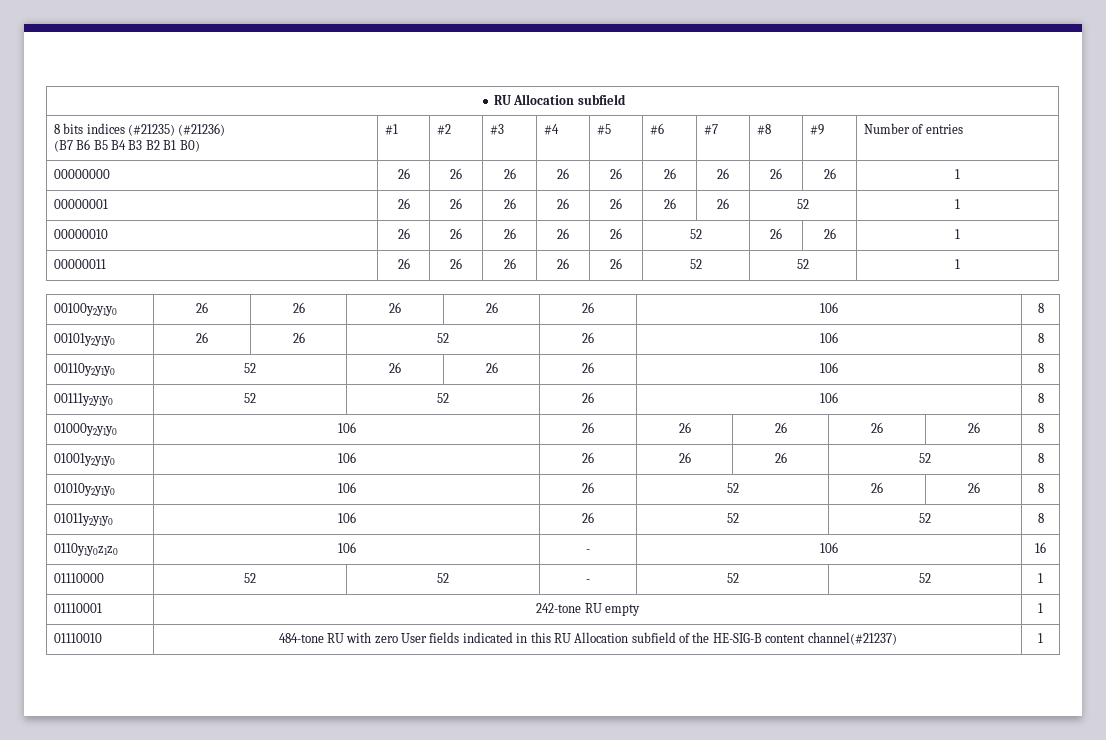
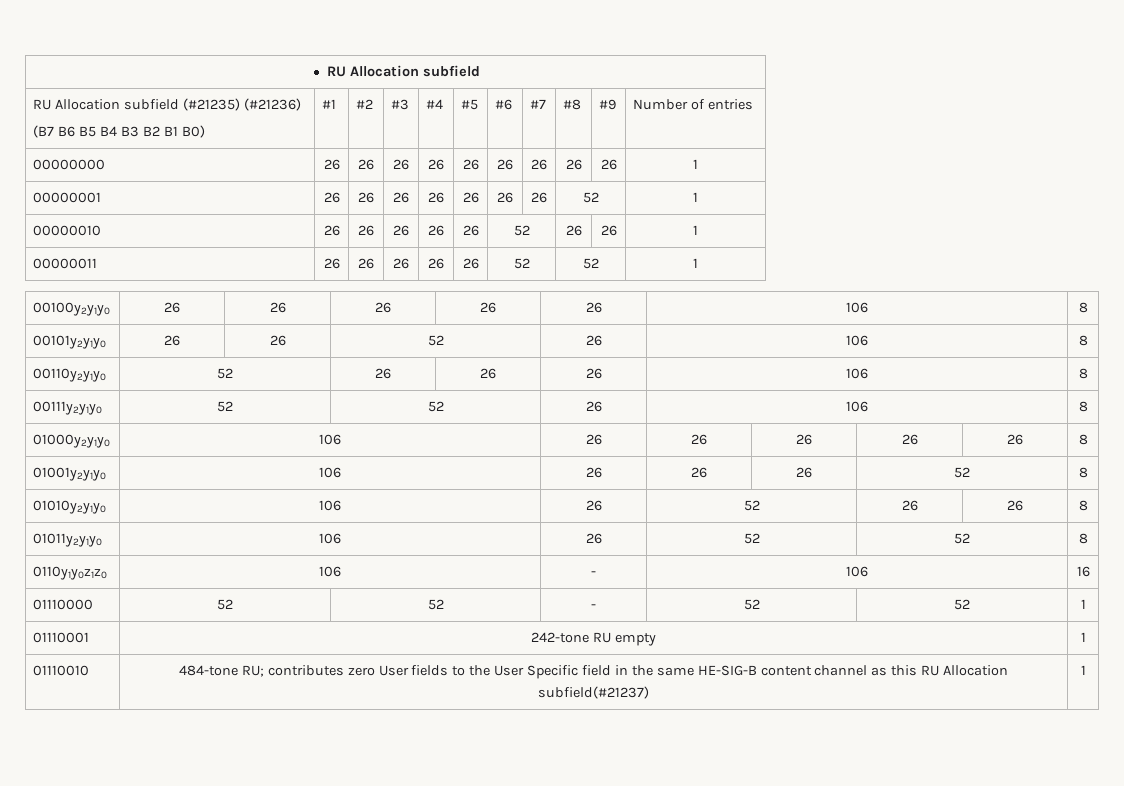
[53,123,125,134] 8 bits indices -> [33,99,180,110] RU Allocation subfield
[326,632,372,643] RU with -> [241,665,344,677] RU; contributes
[462,632,897,645] indicated in this RU Allocation subfield of the HE-SIG-B content channel(#21237) -> [452,665,1009,679] [538,686,649,699] to the User Specific field in the same HE-SIG-B content channel as this RU Allocation subfield(#21237)

